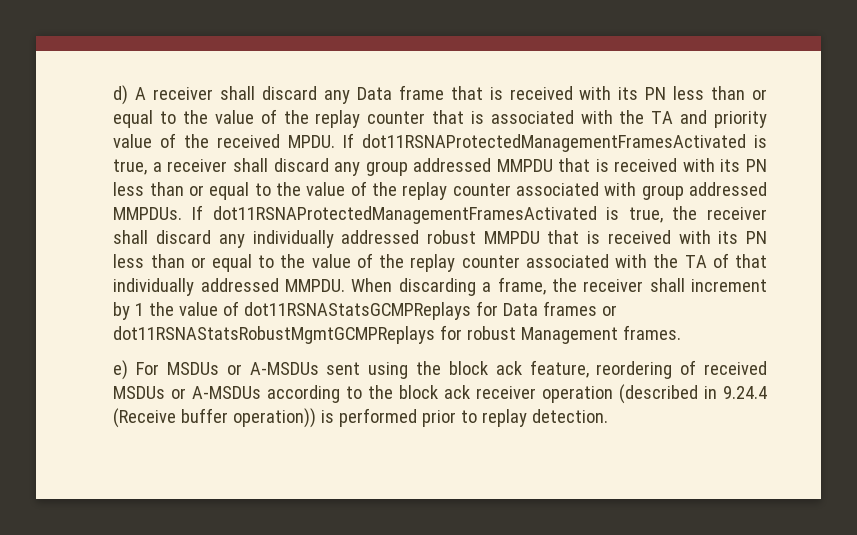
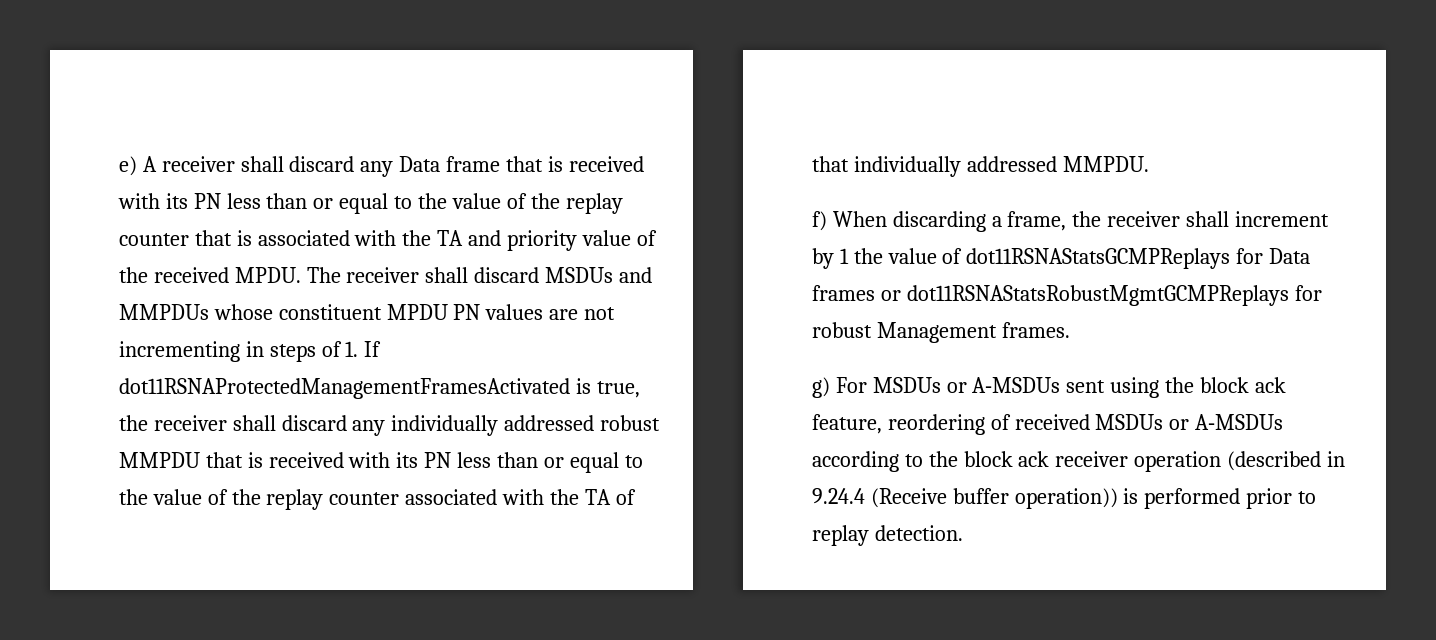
[113,85,129,105] d) -> [118,156,137,176] e)
[343,133,767,152] [113,158,768,176] [113,181,767,200] [113,207,183,220] If dot11RSNAProtectedManagementFramesActivated is true, a receiver shall discard any group addressed MMPDU that is received with its PN less than or equal to the value of the replay counter associated with group addressed MMPDUs. -> [306,267,653,283] [118,304,616,320] [118,341,359,362] The receiver shall discard MSDUs and MMPDUs whose constituent MPDU PN values are not incrementing in steps of 1.
(346, 285) none -> [811,211,827,231] // f)
[113,360,129,380] e) -> [811,377,830,398] g)

